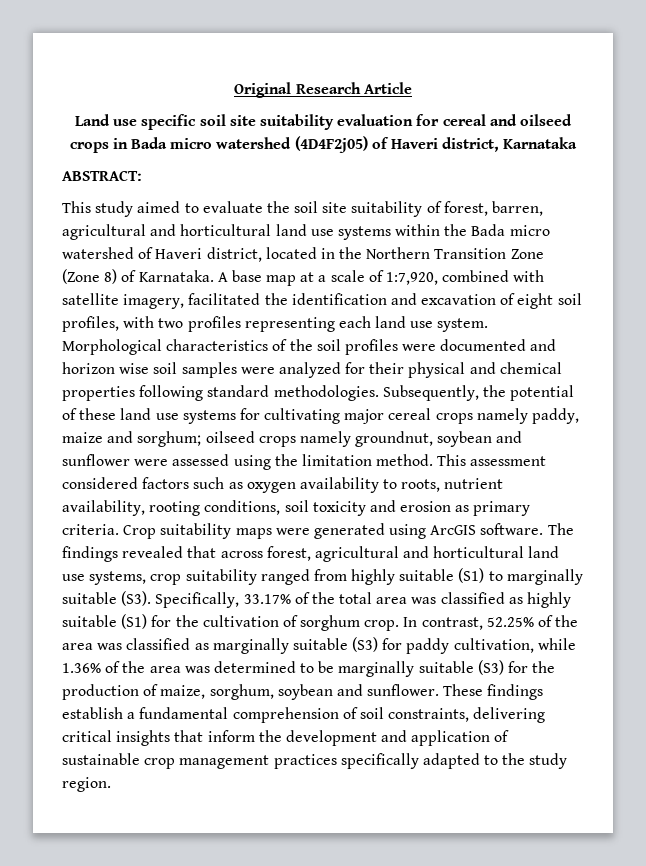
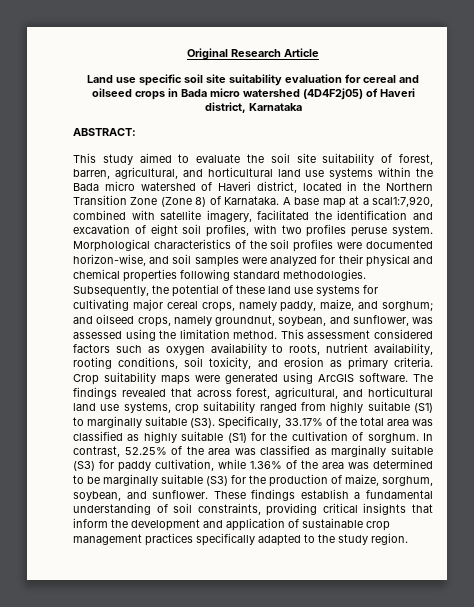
[62,224,146,240] agricultural -> [114,167,178,179] agricultural,
[330,270,439,285] scale of 1:7,920, -> [372,196,434,207] scal1:7,920,
[244,316,434,332] representing each land use -> [351,227,388,237] peruse
[530,339,557,351] [62,362,150,374] and horizon wise -> [73,254,170,266] horizon-wise, and
[435,413,473,424] crops -> [201,302,235,312] crops,
[62,432,103,443] maize -> [320,299,355,311] maize,
[205,431,523,447] [62,454,169,466] oilseed crops namely groundnut, soybean and sunflower were -> [73,314,433,327] and oilseed crops, namely groundnut, soybean, and sunflower, was
[312,501,366,516] toxicity -> [209,357,252,369] toxicity,
[314,546,399,562] agricultural -> [275,387,339,399] agricultural,
[300,615,400,631] sorghum crop. -> [367,433,419,443] sorghum.
[277,684,333,700] soybean -> [73,491,121,501] soybean,
[232,707,339,723] comprehension -> [73,503,151,515] understanding
[473,707,546,723] delivering -> [266,503,318,516] providing

